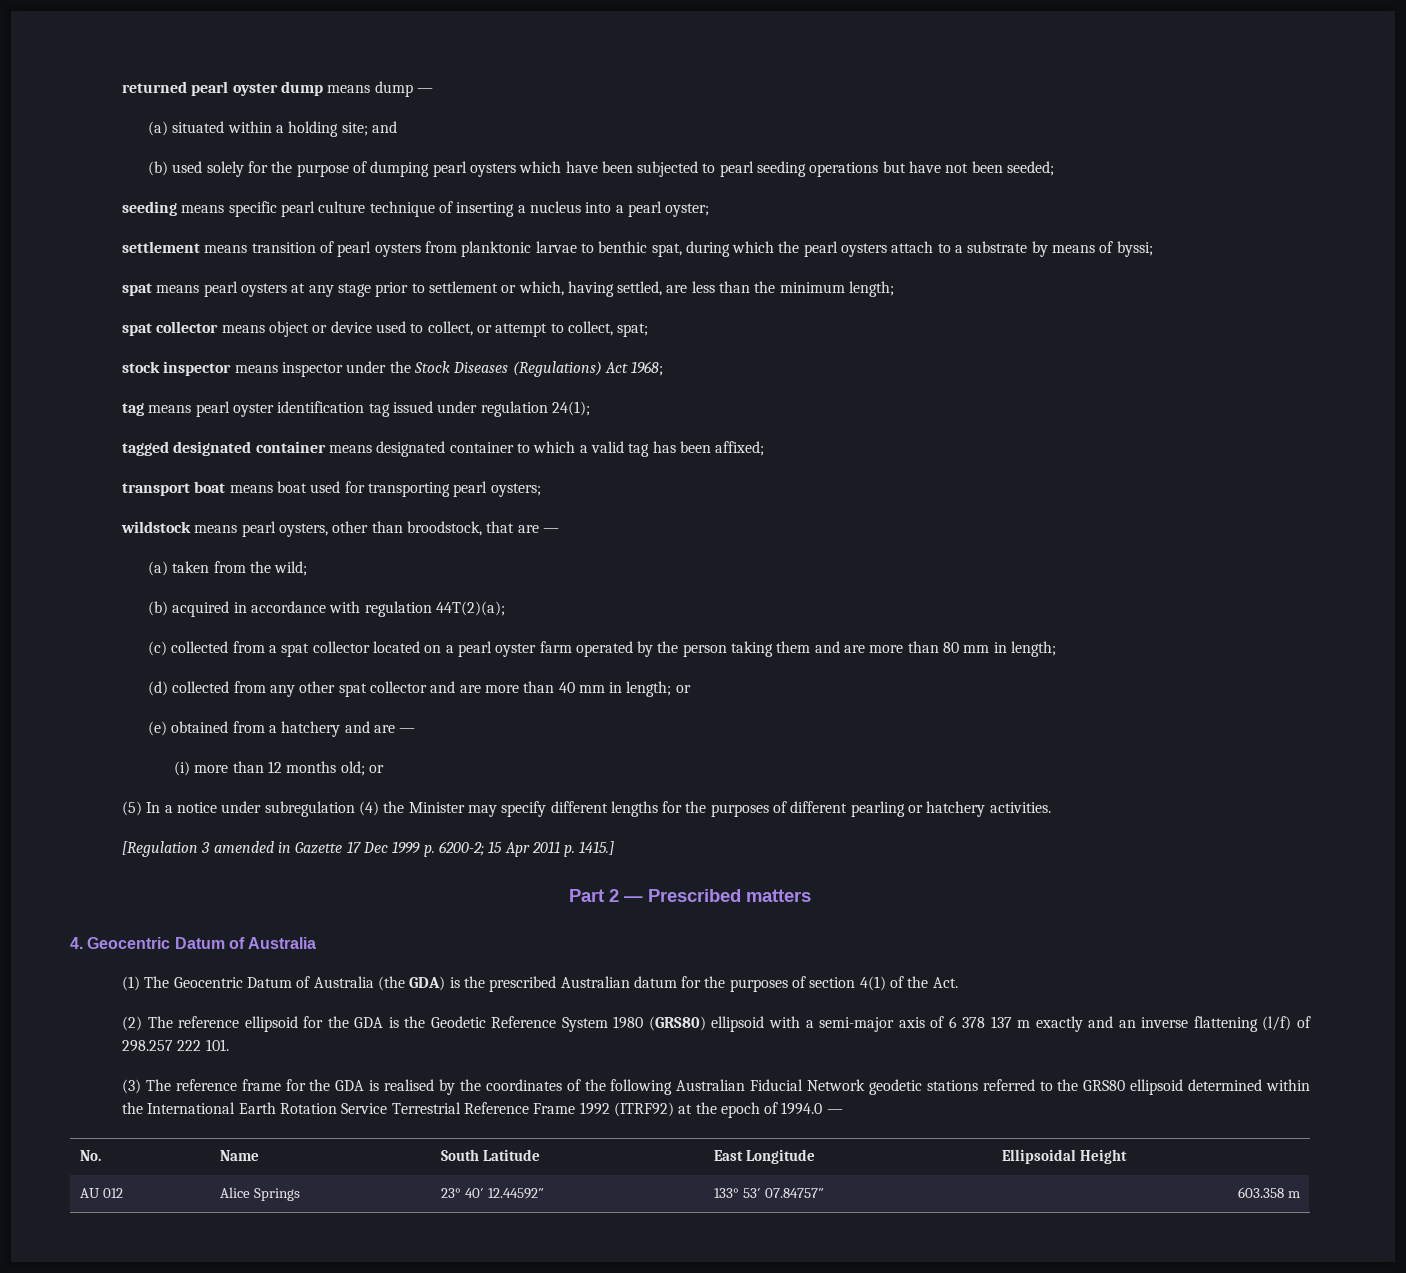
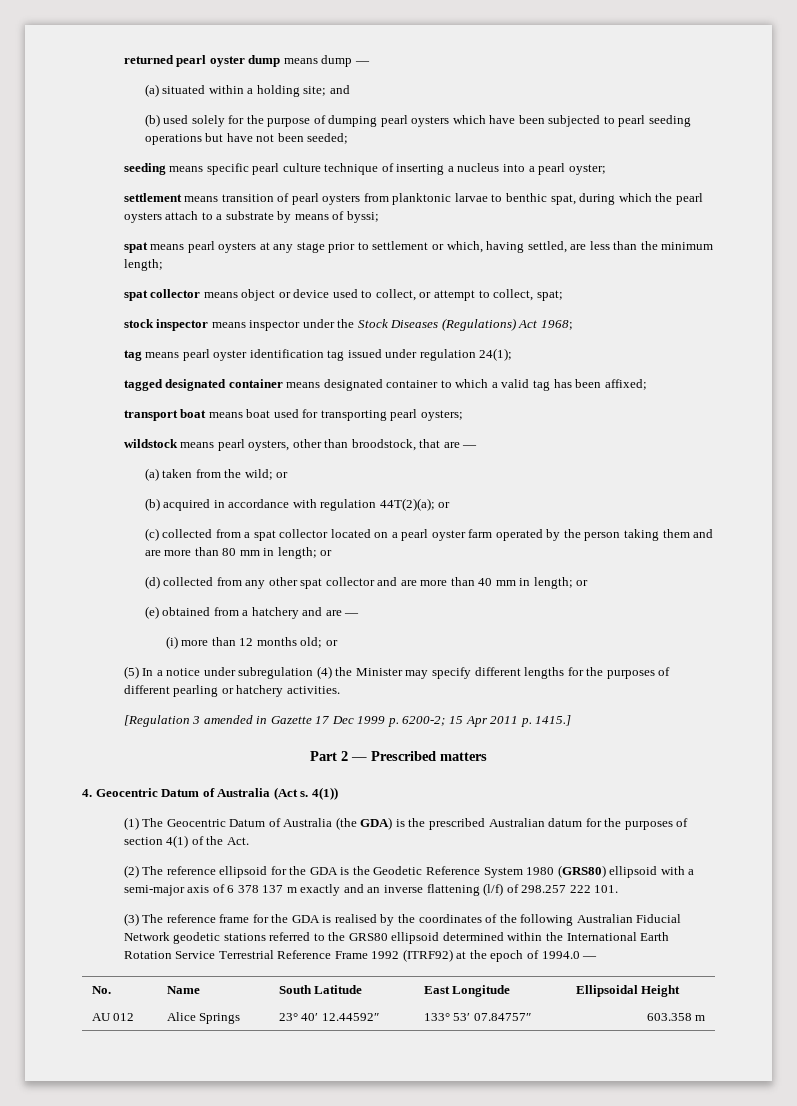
(308, 568) none -> [276,472,289,478] or
(505, 608) none -> [438,502,451,508] or
(1056, 649) none -> [320,550,333,556] or
(317, 943) none -> [273,787,338,800] (Act s. 4(1))

